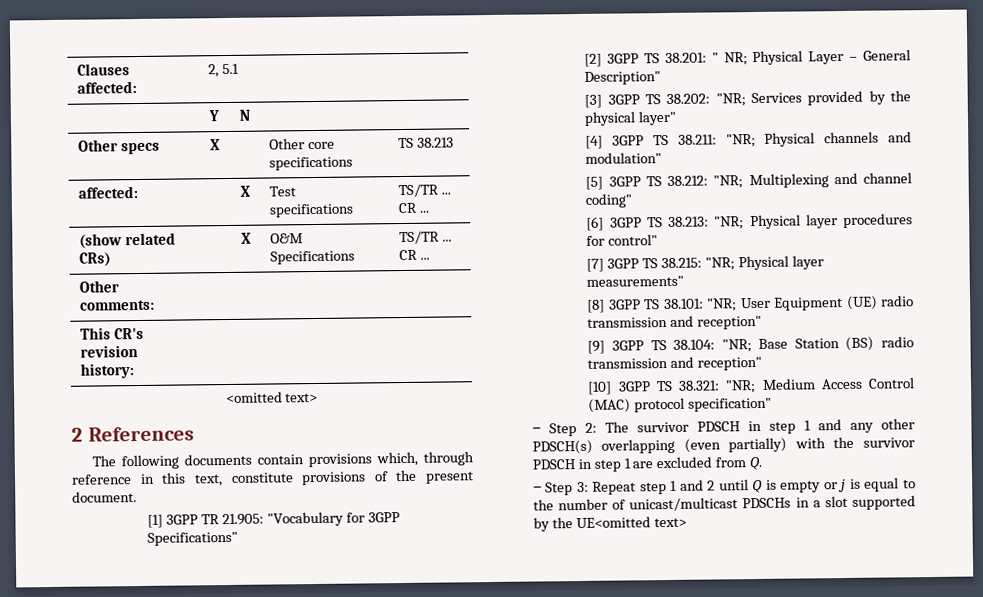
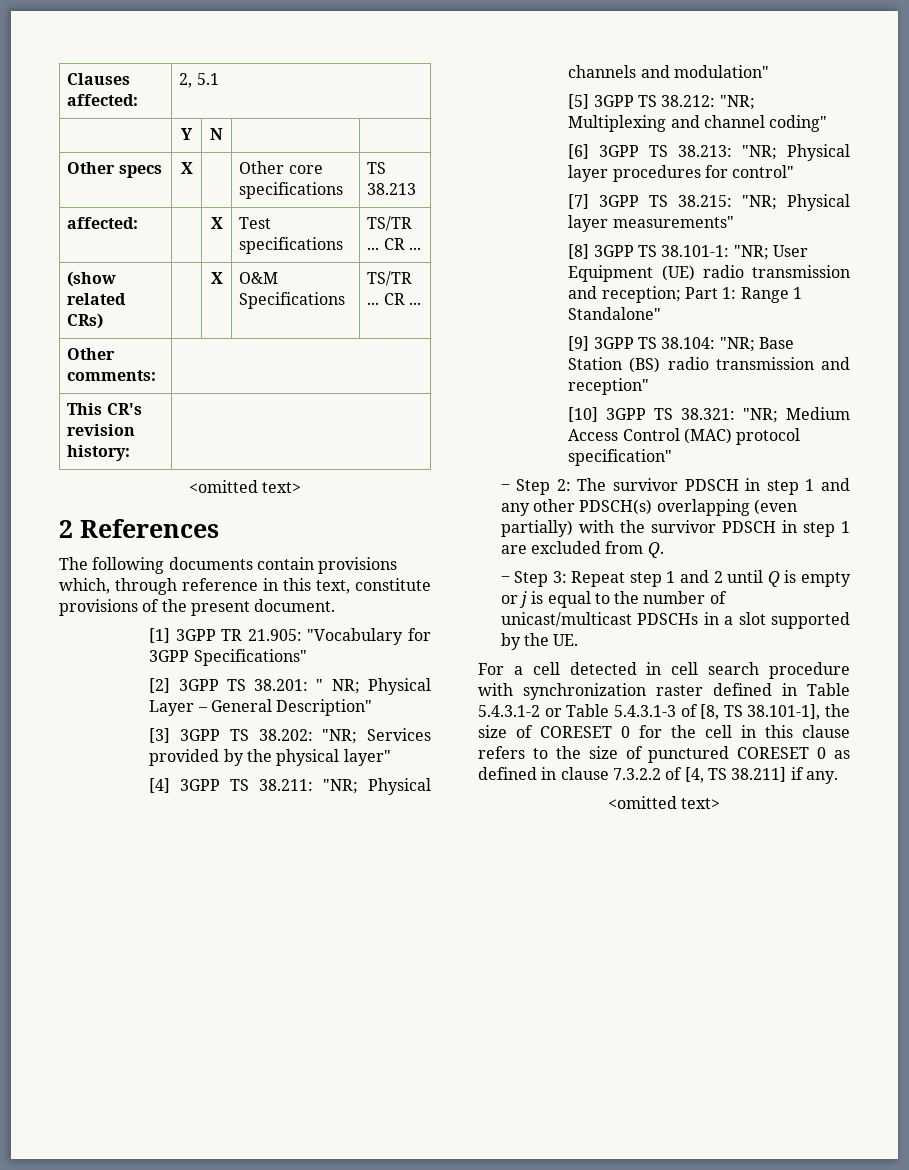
[663,298,704,310] 38.101: -> [661,245,730,257] 38.101-1:
[697,315,763,330] reception" -> [601,286,802,303] [568,307,662,320] reception; Part 1: Range 1 Standalone"
[575,516,651,529] UE<omitted -> [553,634,579,646] [478,662,850,679] [478,683,850,700] [478,704,850,720] [478,725,850,738] [478,746,850,763] [478,767,838,784] [607,796,677,809] UE. // For a cell detected in cell search procedure with synchronization raster defined in Table 5.4.3.1-2 or Table 5.4.3.1-3 of [8, TS 38.101-1], the size of CORESET 0 for the cell in this clause refers to the size of punctured CORESET 0 as defined in clause 7.3.2.2 of [4, TS 38.211] if any. // <omitted

